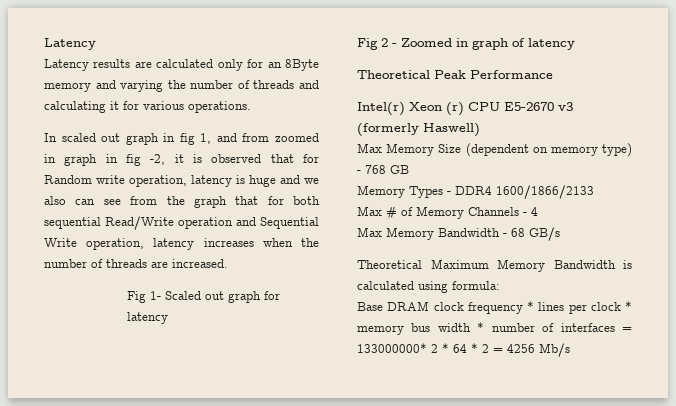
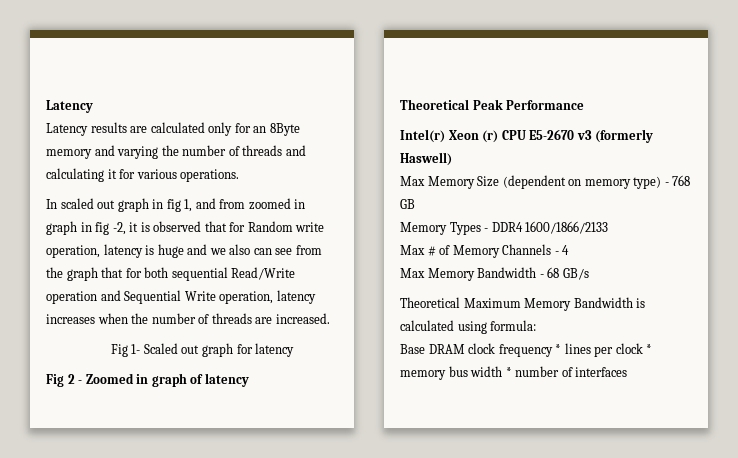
[622,327,632,332] [357,343,570,357] = 133000000* 2 * 64 * 2 = 4256 Mb/s -> (628, 372) none

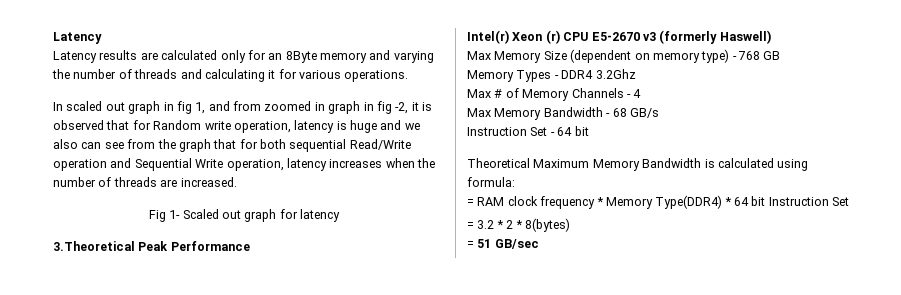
[46,373,249,387] [400,99,469,110] Fig 2 - Zoomed in graph of latency // Theoretical -> [53,241,135,251] 3.Theoretical
[525,221,609,234] 1600/1866/2133 -> [595,69,636,79] 3.2Ghz
(589, 274) none -> [467,126,589,136] // Instruction Set - 64 bit
[400,344,465,354] Base DRAM -> [467,197,505,206] = RAM
[564,343,653,357] [400,366,628,380] lines per clock * memory bus width * number of interfaces -> [605,195,850,209] [467,218,570,232] [467,239,539,249] Memory Type(DDR4) * 64 bit Instruction Set // = 3.2 * 2 * 8(bytes) // = 51 GB/sec

